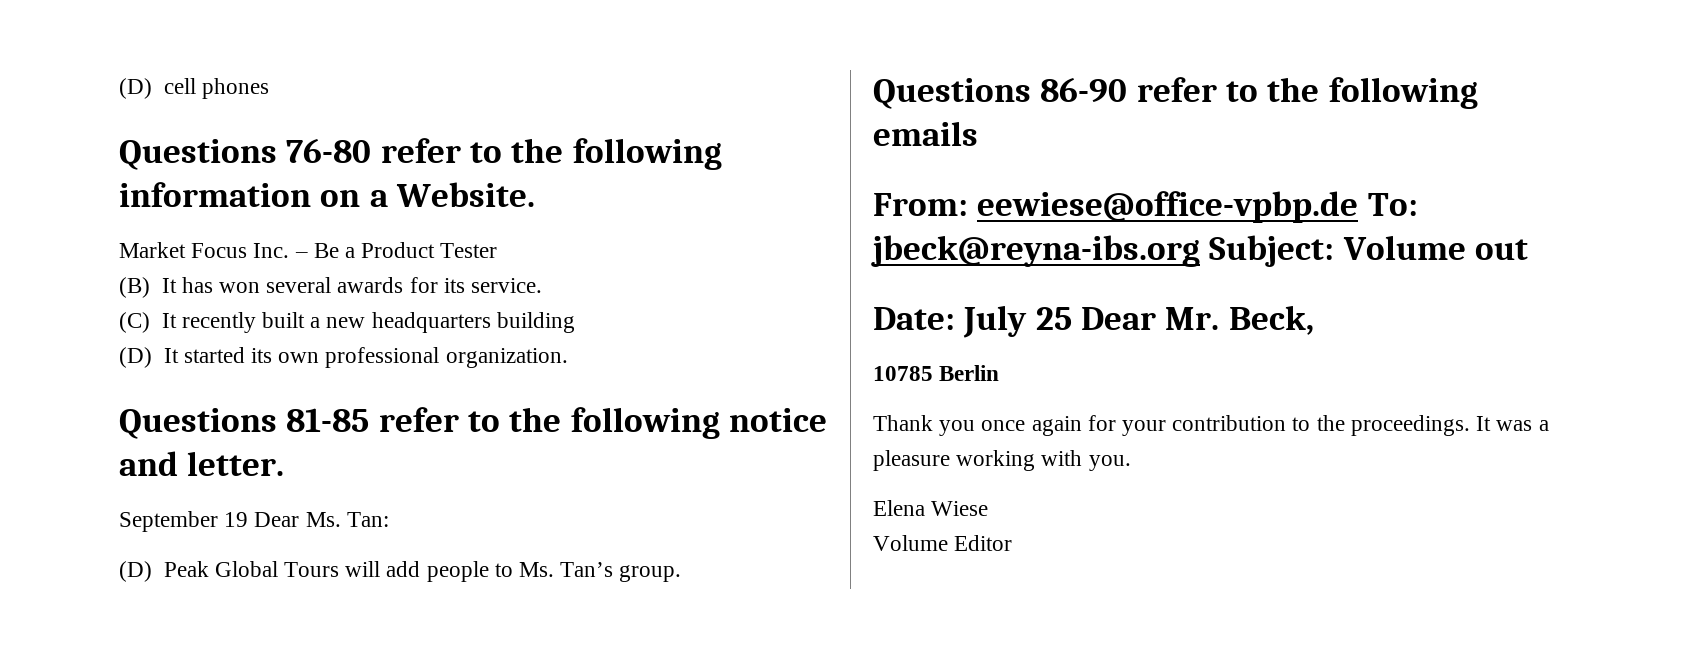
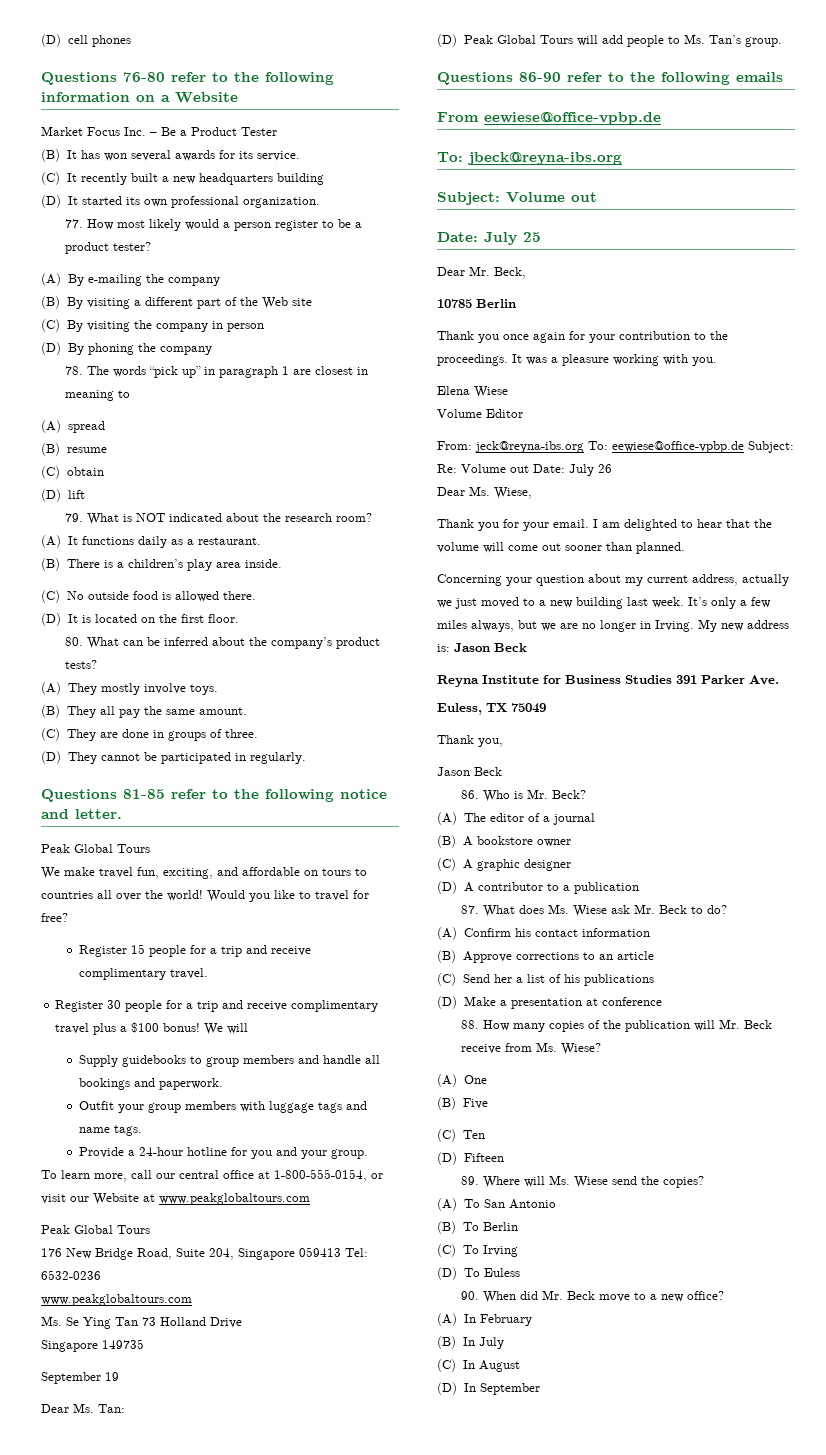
[395,182,535,207] Website. -> [175,92,238,103] Website
(568, 358) none -> [64,219,362,231] [64,242,151,254] [41,273,220,286] [41,296,312,309] [41,319,264,332] [41,342,212,355] [64,366,368,378] [64,390,130,401] [41,420,105,433] [41,443,107,456] [41,466,104,479] [41,489,85,502] [64,513,372,525] [41,535,261,548] [41,558,282,571] [41,590,256,603] [41,613,239,626] [64,637,380,649] [64,660,97,669] [41,682,218,695] [41,705,247,718] [41,728,258,741] [41,751,306,764] // 77. How most likely would a person register to be a product tester? // (A) By e-mailing the company // (B) By visiting a different part of the Web site // (C) By visiting the company in person // (D) By phoning the company // 78. The words “pick up” in paragraph 1 are closest in meaning to // (A) spread // (B) resume // (C) obtain // (D) lift // 79. What is NOT indicated about the research room? // (A) It functions daily as a restaurant. // (B) There is a children’s play area inside. // (C) No outside food is allowed there. // (D) It is located on the first floor. // 80. What can be inferred about the company’s product tests? // (A) They mostly involve toys. // (B) They all pay the same amount. // (C) They are done in groups of three. // (D) They cannot be participated in regularly.
(285, 463) none -> [41,844,150,853] [41,867,367,879] [41,890,369,902] [41,913,68,922] [78,944,311,957] [78,968,208,980] [55,1000,379,1012] [55,1022,249,1035] [78,1055,380,1067] [78,1078,223,1090] [78,1101,367,1113] [78,1125,142,1136] [78,1147,368,1159] [41,1169,383,1182] [41,1193,310,1205] [41,1225,150,1234] [41,1247,368,1260] [41,1270,101,1280] [41,1294,192,1306] [41,1316,242,1329] [41,1339,144,1352] // Peak Global Tours // We make travel fun, exciting, and affordable on tours to countries all over the world! Would you like to travel for free? // Register 15 people for a trip and receive complimentary travel. // Register 30 people for a trip and receive complimentary travel plus a $100 bonus! We will // Supply guidebooks to group members and handle all bookings and paperwork. // Outfit your group members with luggage tags and name tags. // Provide a 24-hour hotline for you and your group. // To learn more, call our central office at 1-800-555-0154, or visit our Website at www.peakglobaltours.com // Peak Global Tours // 176 New Bridge Road, Suite 204, Singapore 059413 Tel: 6532-0236 // www.peakglobaltours.com // Ms. Se Ying Tan 73 Holland Drive // Singapore 149735
(249, 519) none -> (119, 1376) //
[873,191,1359,223] From: eewiese@office-vpbp.de -> [437,112,661,125] From eewiese@office-vpbp.de //
(1200, 251) none -> (622, 158) //
(1072, 318) none -> (541, 237) //
(1013, 543) none -> [437,441,794,453] [437,464,612,476] [437,486,532,499] [437,519,772,531] [437,542,685,554] [437,574,789,586] [437,597,771,609] [437,619,789,632] [437,643,527,652] [437,675,779,687] [437,703,546,715] [437,735,503,747] [437,767,502,776] [460,789,586,802] [437,812,595,825] [437,835,571,848] [437,858,571,871] [437,881,639,894] [460,904,727,917] [437,927,650,940] [437,950,654,963] [437,973,654,986] [437,996,662,1009] [460,1019,772,1032] [460,1042,601,1055] [437,1074,487,1087] [437,1097,488,1110] [437,1129,485,1142] [437,1152,504,1165] [460,1175,704,1188] [437,1198,556,1211] [437,1221,518,1234] [437,1244,518,1257] [437,1267,520,1280] [460,1290,724,1303] [437,1313,532,1326] [437,1336,504,1349] [437,1359,520,1372] [437,1382,540,1395] // From: jeck@reyna-ibs.org To: eewiese@office-vpbp.de Subject: Re: Volume out Date: July 26 // Dear Ms. Wiese, // Thank you for your email. I am delighted to hear that the volume will come out sooner than planned. // Concerning your question about my current address, actually we just moved to a new building last week. It’s only a few miles always, but we are no longer in Irving. My new address is: Jason Beck // Reyna Institute for Business Studies 391 Parker Ave. // Euless, TX 75049 // Thank you, // Jason Beck // 86. Who is Mr. Beck? // (A) The editor of a journal // (B) A bookstore owner // (C) A graphic designer // (D) A contributor to a publication // 87. What does Ms. Wiese ask Mr. Beck to do? // (A) Confirm his contact information // (B) Approve corrections to an article // (C) Send her a list of his publications // (D) Make a presentation at conference // 88. How many copies of the publication will Mr. Beck receive from Ms. Wiese? // (A) One // (B) Five // (C) Ten // (D) Fifteen // 89. Where will Ms. Wiese send the copies? // (A) To San Antonio // (B) To Berlin // (C) To Irving // (D) To Euless // 90. When did Mr. Beck move to a new office? // (A) In February // (B) In July // (C) In August // (D) In September

